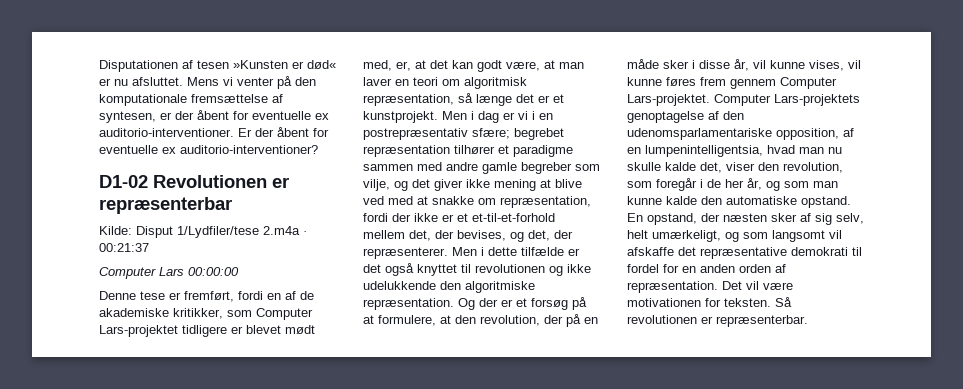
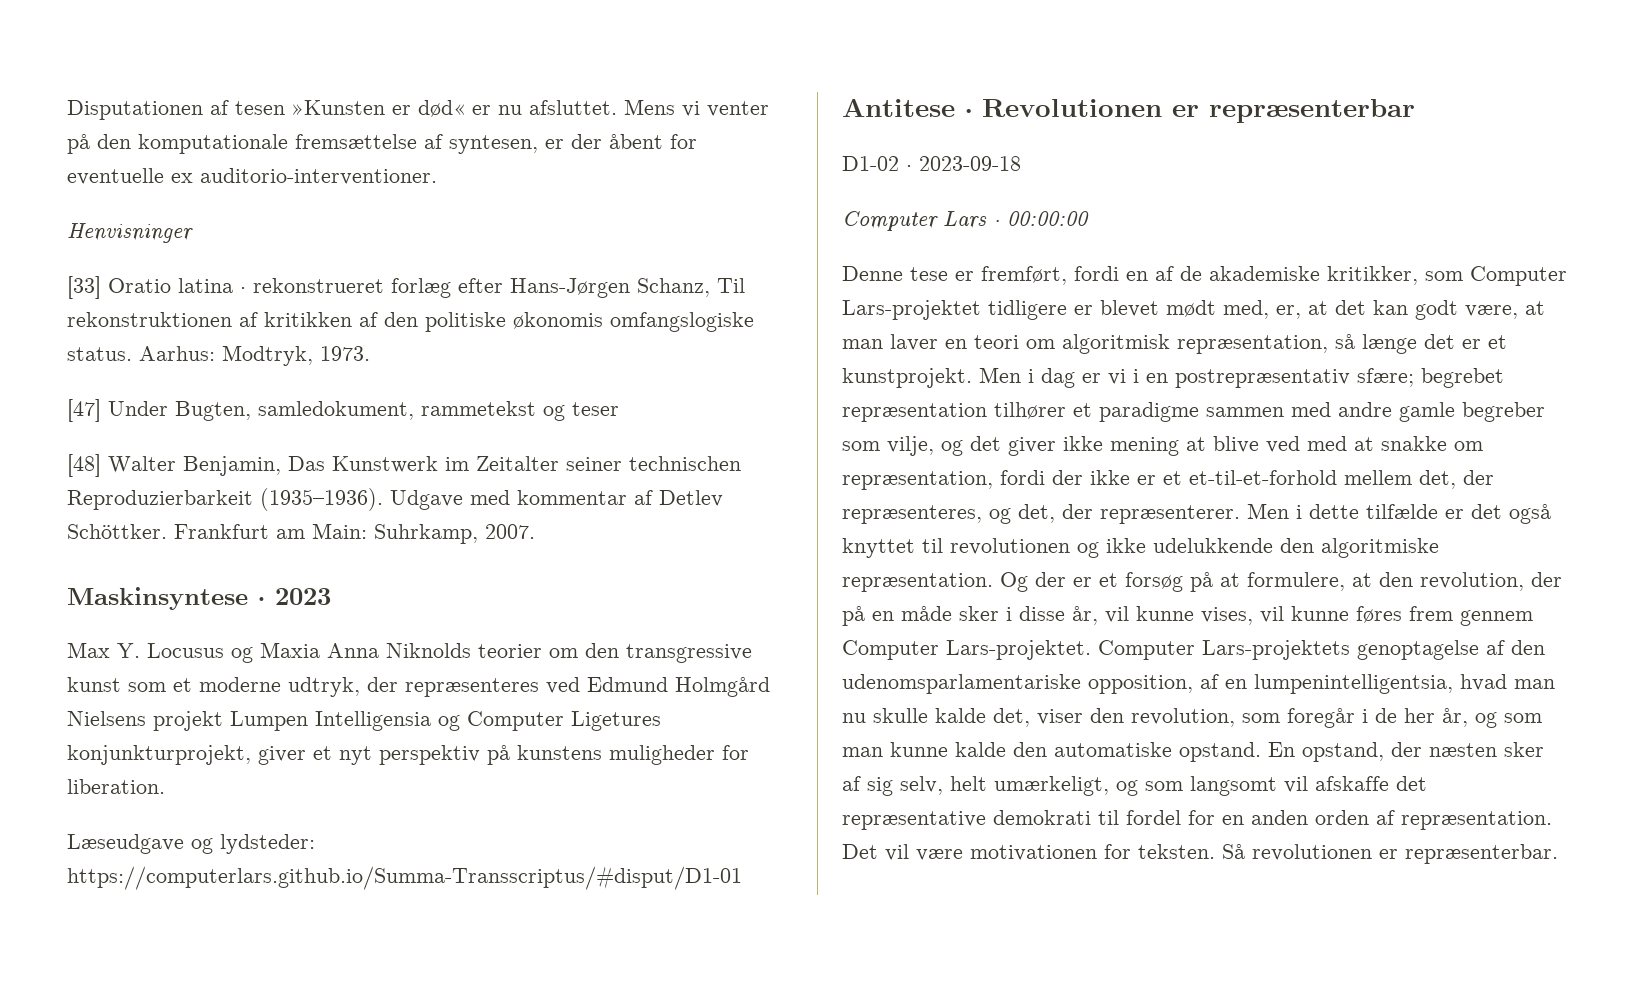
[238,127,329,137] [99,145,318,154] [99,175,289,188] [99,197,232,214] [99,226,307,238] [99,243,149,252] Er der åbent for eventuelle ex auditorio-interventioner? // D1-02 Revolutionen er repræsenterbar // Kilde: Disput 1/Lydfiler/tese 2.m4a · 00:21:37 -> [67,223,193,243] [67,276,745,299] [67,312,754,332] [67,345,370,366] [67,399,619,422] [67,454,741,477] [67,488,723,511] [67,523,535,544] [67,587,331,610] [67,642,752,663] [67,677,770,697] [67,711,661,731] [67,745,749,765] [67,779,165,794] [67,834,315,854] [67,866,742,890] [842,98,1415,123] [842,156,1021,171] // Henvisninger // [33] Oratio latina · rekonstrueret forlæg efter Hans-Jørgen Schanz, Til rekonstruktionen af kritikken af den politiske økonomis omfangslogiske status. Aarhus: Modtryk, 1973. // [47] Under Bugten, samledokument, rammetekst og teser // [48] Walter Benjamin, Das Kunstwerk im Zeitalter seiner technischen Reproduzierbarkeit (1935–1936). Udgave med kommentar af Detlev Schöttker. Frankfurt am Main: Suhrkamp, 2007. // Maskinsyntese · 2023 // Max Y. Locusus og Maxia Anna Niknolds teorier om den transgressive kunst som et moderne udtryk, der repræsenteres ved Edmund Holmgård Nielsens projekt Lumpen Intelligensia og Computer Ligetures konjunkturprojekt, giver et nyt perspektiv på kunstens muligheder for liberation. // Læseudgave og lydsteder: https://computerlars.github.io/Summa-Transscriptus/#disput/D1-01 // Antitese · Revolutionen er repræsenterbar // D1-02 · 2023-09-18
(184, 271) none -> [993,220,1000,226] ·
[457,230,506,241] bevises, -> [842,505,982,524] repræsenteres,

